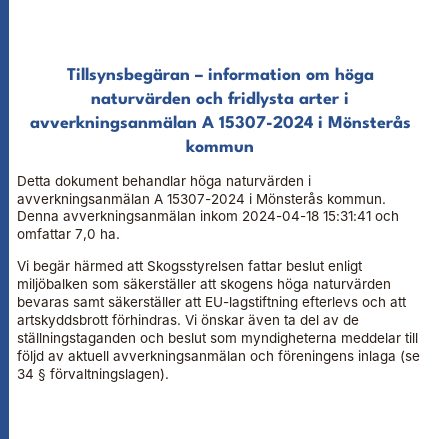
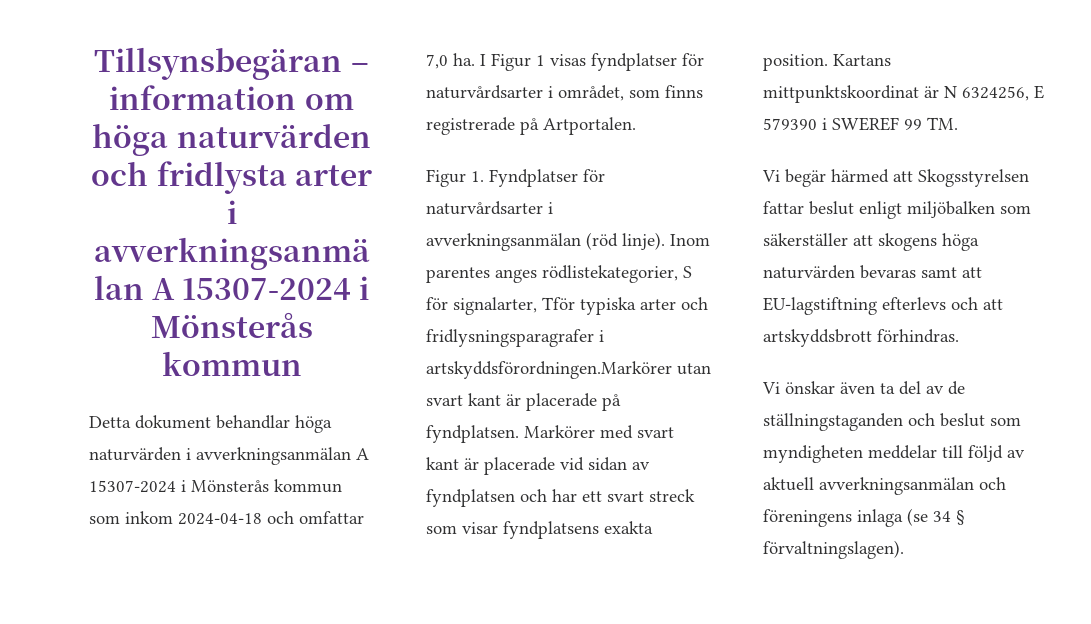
[327,194,386,204] [17,210,196,224] kommun. Denna avverkningsanmälan -> [274,479,342,493] [89,515,120,524] kommun som
[323,211,371,221] 15:31:41 -> (262, 519) none
(120, 234) none -> [480,53,704,71] [426,85,703,101] [426,117,636,135] [426,169,605,187] [426,201,553,215] [426,232,710,251] [426,265,692,283] [426,297,708,315] [426,329,604,347] [426,361,711,379] [426,393,621,411] [426,425,674,443] [426,457,650,475] [426,489,695,507] [426,521,653,539] [763,54,891,71] [763,85,1044,103] [763,117,958,131] I Figur 1 visas fyndplatser för naturvårdsarter i området, som finns registrerade på Artportalen. // Figur 1. Fyndplatser för naturvårdsarter i avverkningsanmälan (röd linje). Inom parentes anges rödlistekategorier, S för signalarter, Tför typiska arter och fridlysningsparagrafer i artskyddsförordningen.Markörer utan svart kant är placerade på fyndplatsen. Markörer med svart kant är placerade vid sidan av fyndplatsen och har ett svart streck som visar fyndplatsens exakta position. Kartans mittpunktskoordinat är N 6324256, E 579390 i SWEREF 99 TM.
[108,296,181,308] säkerställer -> (957, 272) none
(181, 320) none -> (959, 336) //
[241,332,337,346] myndigheterna -> [763,445,863,463] myndigheten

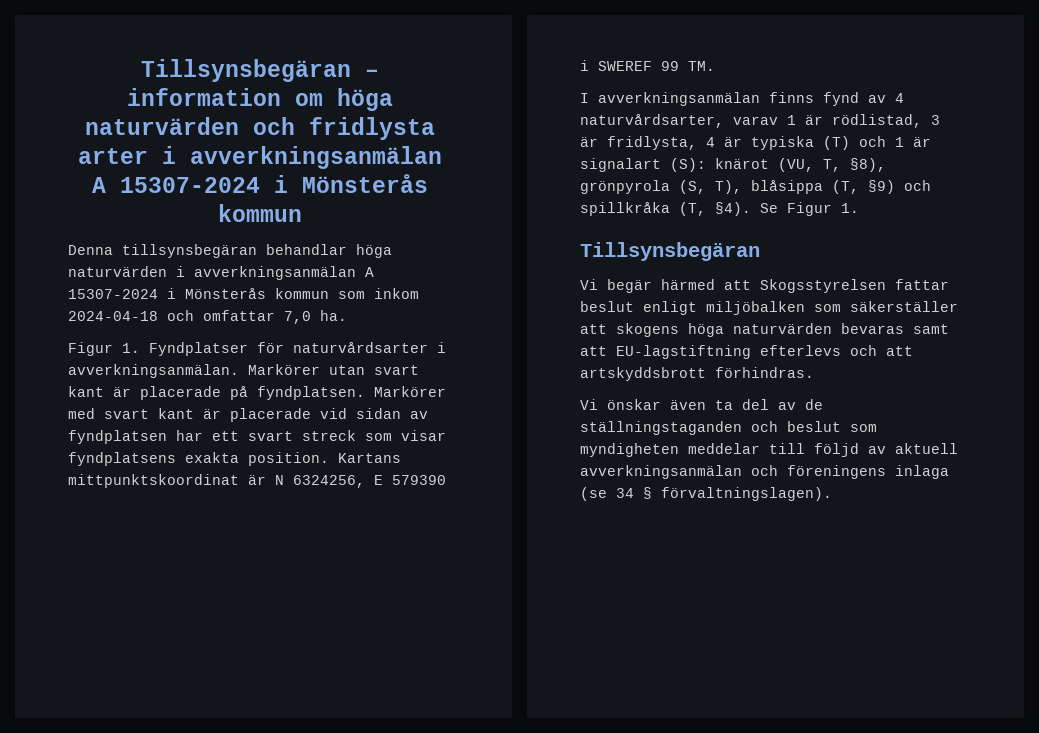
[89,415,211,429] Detta dokument -> [68,244,257,258] Denna tillsynsbegäran
[480,53,704,71] [426,85,703,101] [426,117,636,135] I Figur 1 visas fyndplatser för naturvårdsarter i området, som finns registrerade på Artportalen. -> (347, 315) none
[426,232,710,251] [426,265,692,283] [426,297,708,315] [426,329,604,347] [426,361,672,379] avverkningsanmälan (röd linje). Inom parentes anges rödlistekategorier, S för signalarter, Tför typiska arter och fridlysningsparagrafer i artskyddsförordningen.Markörer -> [68,364,320,378] avverkningsanmälan. Markörer
[520,489,547,502] och -> (167, 437) none
(958, 123) none -> [580,92,904,106] [580,114,940,128] [580,136,931,150] [580,158,886,172] [580,180,931,194] [580,202,859,216] [580,242,760,261] // I avverkningsanmälan finns fynd av 4 naturvårdsarter, varav 1 är rödlistad, 3 är fridlysta, 4 är typiska (T) och 1 är signalart (S): knärot (VU, T, §8), grönpyrola (S, T), blåsippa (T, §9) och spillkråka (T, §4). Se Figur 1. // Tillsynsbegäran

